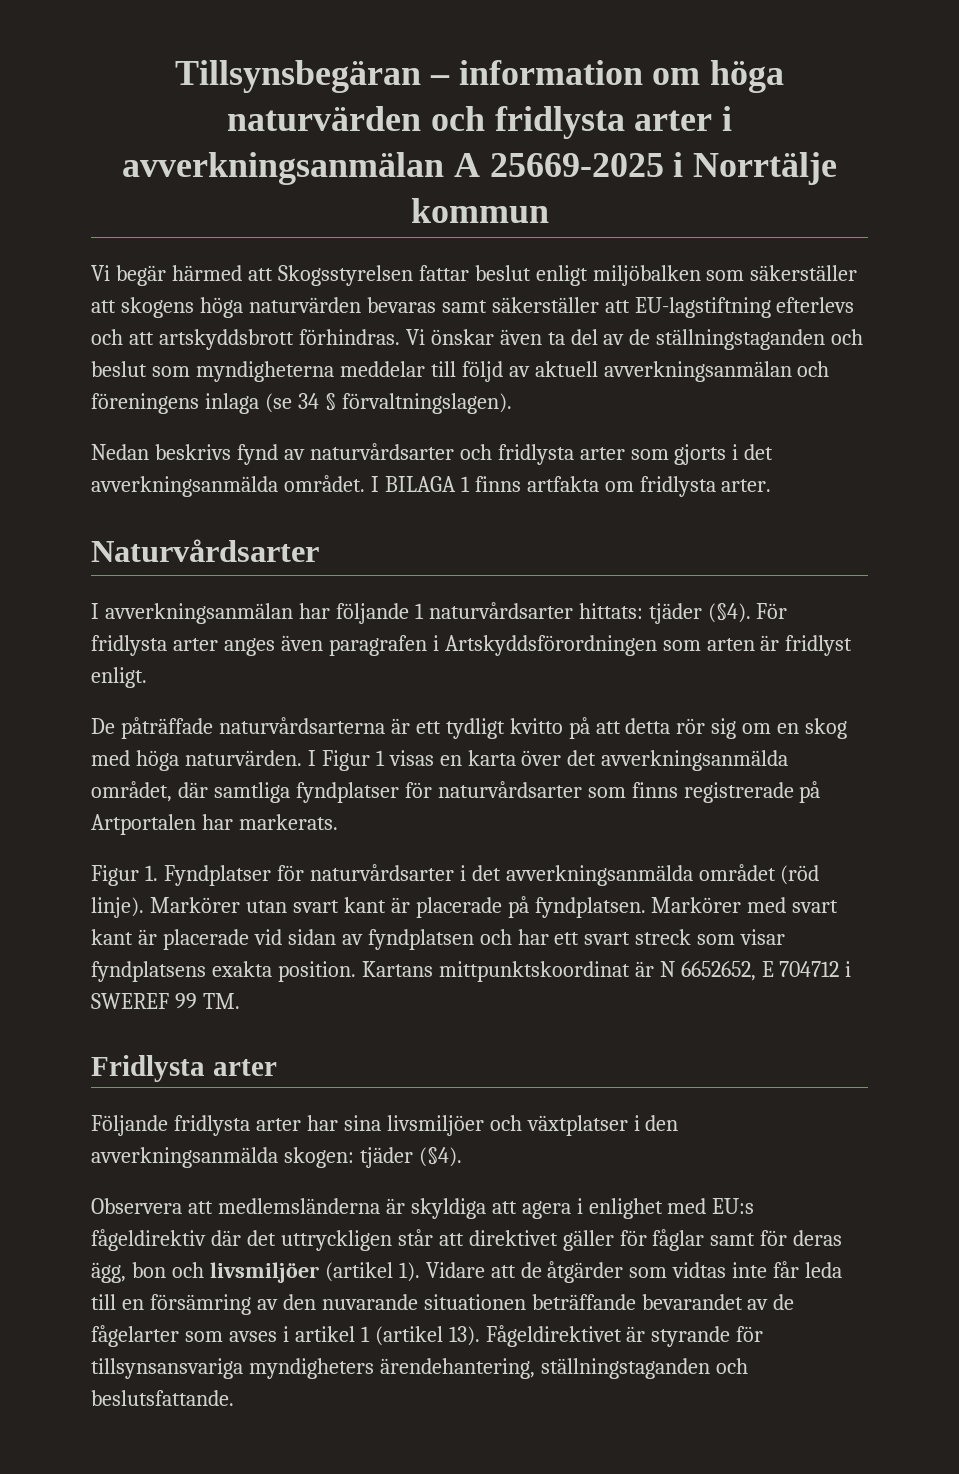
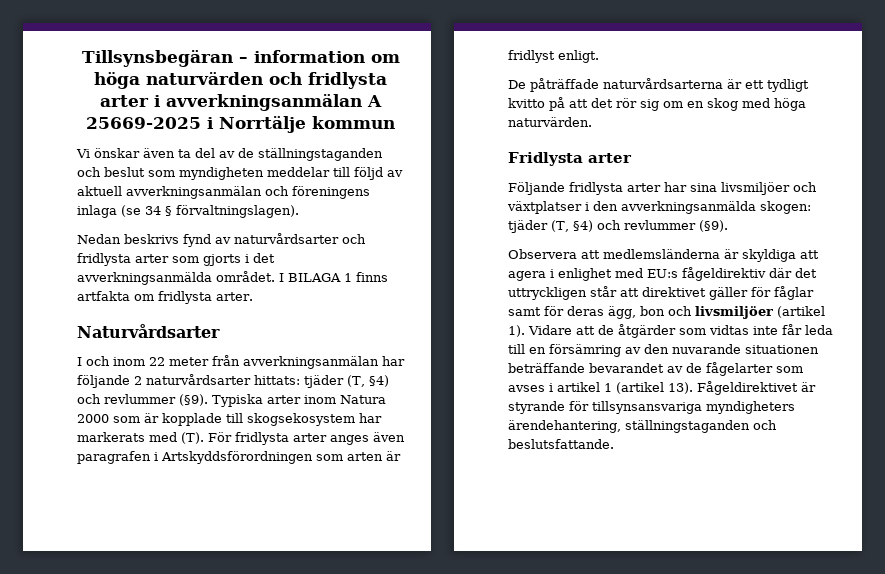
[115,265,858,286] [91,297,855,318] [91,329,425,350] begär härmed att Skogsstyrelsen fattar beslut enligt miljöbalken som säkerställer att skogens höga naturvärden bevaras samt säkerställer att EU-lagstiftning efterlevs och att artskyddsbrott förhindras. Vi -> (90, 153) none
[195,361,334,382] myndigheterna -> [179,167,264,180] myndigheten
(99, 611) none -> [86,355,240,366] och inom 22 meter från
[414,603,424,619] 1 -> [134,376,142,385] 2
[707,603,751,623] (§4). -> [347,375,389,387] [77,394,386,407] [77,413,382,426] [77,432,204,444] (T, §4) och revlummer (§9). Typiska arter inom Natura 2000 som är kopplade till skogsekosystem har markerats med (T).
[625,718,671,734] detta -> [591,98,613,108] det
[307,750,789,771] [91,781,821,803] [91,814,338,835] [91,864,820,886] [91,896,839,918] [91,929,786,950] [91,961,852,982] [91,993,240,1009] I Figur 1 visas en karta över det avverkningsanmälda området, där samtliga fyndplatser för naturvårdsarter som finns registrerade på Artportalen har markerats. // Figur 1. Fyndplatser för naturvårdsarter i det avverkningsanmälda området (röd linje). Markörer utan svart kant är placerade på fyndplatsen. Markörer med svart kant är placerade vid sidan av fyndplatsen och har ett svart streck som visar fyndplatsens exakta position. Kartans mittpunktskoordinat är N 6652652, E 704712 i SWEREF 99 TM. -> (592, 122) none
[418,1147,462,1167] (§4). -> [551,220,728,232] (T, §4) och revlummer (§9).

